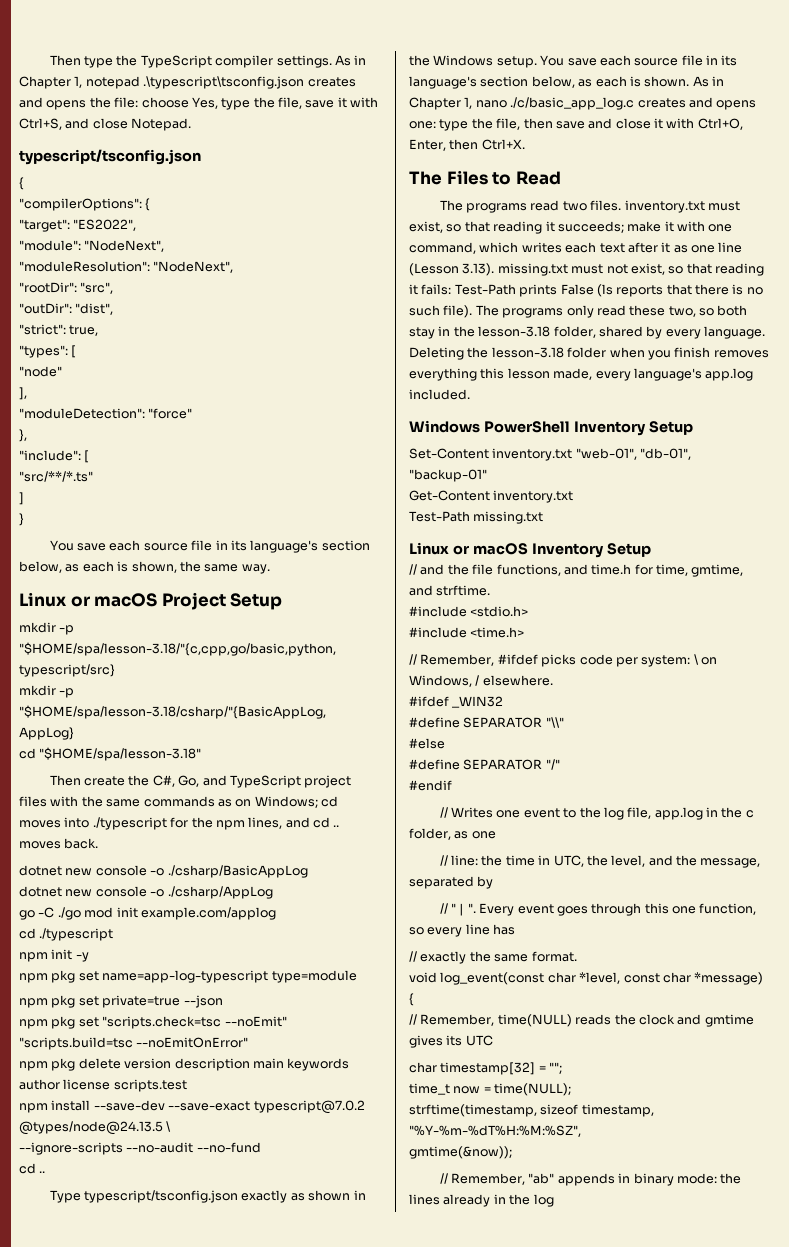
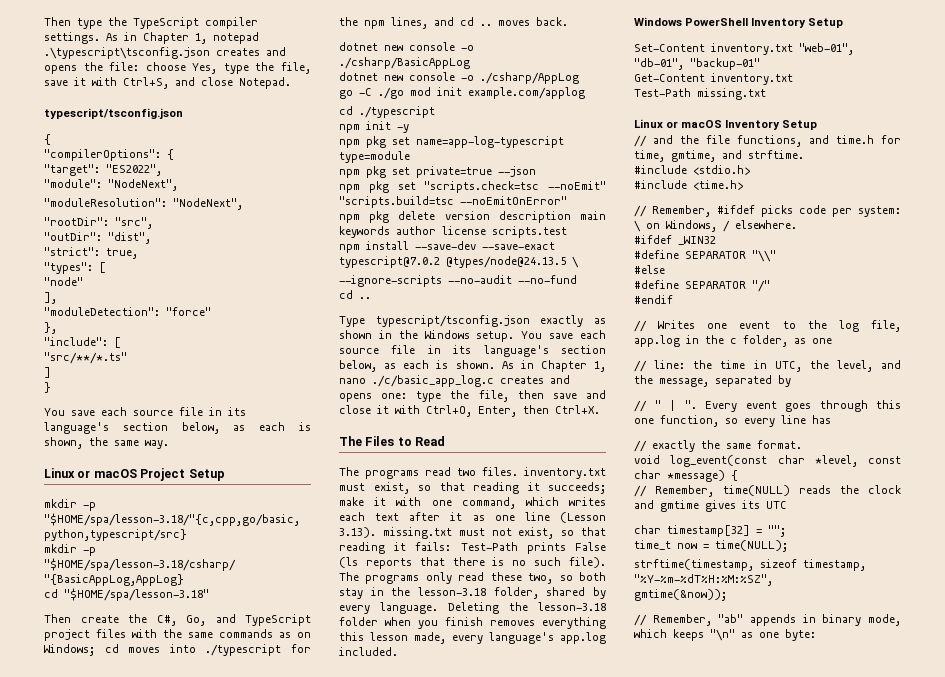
[676,1173,742,1184] [409,1194,554,1207] mode: the lines already in the log -> [868,614,901,626] [634,629,816,641] mode, which keeps "\n" as one byte:

